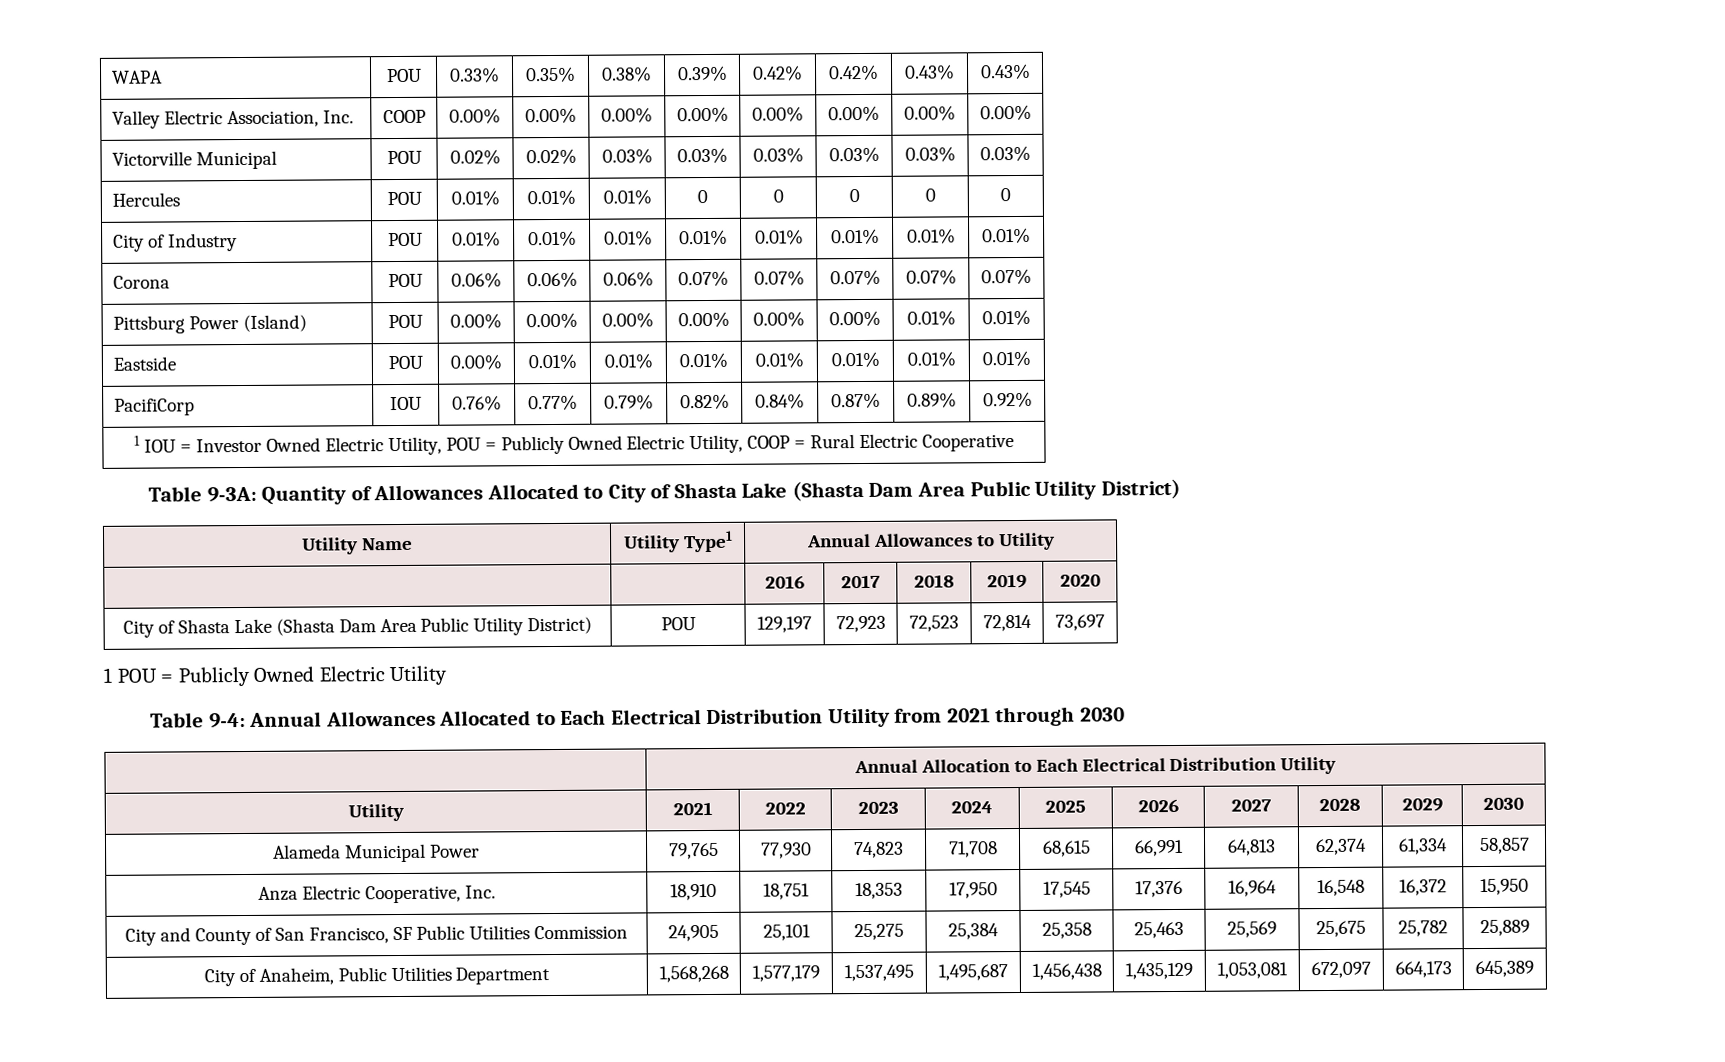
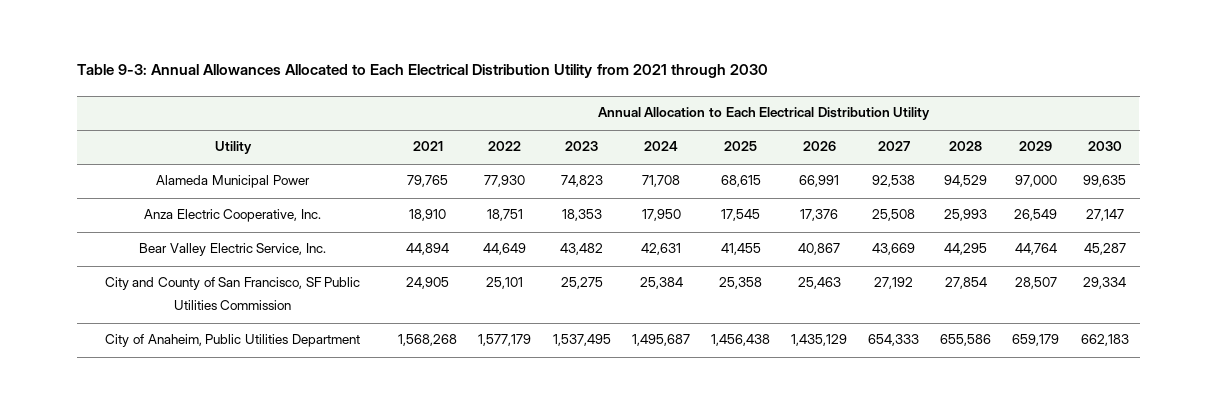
[111,70,163,84] [386,68,422,83] [449,67,500,83] [525,66,576,83] [601,66,652,82] [676,65,728,82] [752,65,803,81] [828,64,879,81] [904,64,955,80] [979,63,1031,80] [111,110,354,129] [382,109,426,124] [449,108,501,124] [525,107,577,124] [601,107,653,123] [676,106,729,123] [752,106,804,122] [828,105,880,122] [904,105,956,121] [979,104,1032,121] [111,150,277,170] [386,150,422,165] [449,149,501,165] [525,148,577,165] [601,148,653,164] [677,147,728,164] [752,147,804,163] [828,146,880,163] [904,146,956,162] [980,145,1031,162] [111,192,180,207] [386,191,422,206] [450,190,500,206] [526,189,576,206] [602,189,652,205] [697,189,708,204] [772,189,784,203] [848,189,860,203] [924,188,936,202] [1000,188,1011,202] [112,233,238,252] [387,232,423,247] [451,231,501,247] [527,230,577,247] [603,230,653,246] [679,229,728,246] [754,229,804,245] [830,228,880,245] [906,228,956,244] [982,227,1031,244] [112,275,170,289] [387,273,423,288] [450,272,502,288] [526,271,578,288] [602,271,654,287] [678,270,729,287] [753,270,805,286] [829,269,881,286] [905,269,957,285] [981,268,1032,285] [112,314,307,334] [387,314,423,329] [450,313,502,329] [526,312,578,329] [602,312,654,328] [677,311,730,328] [753,311,805,327] [829,310,881,327] [906,310,956,326] [982,309,1031,326] [112,356,176,371] [387,355,423,370] [450,354,502,370] [527,353,577,370] [603,353,653,369] [679,352,728,369] [754,352,804,368] [830,351,880,368] [906,351,956,367] [982,350,1031,367] [113,398,195,416] [390,396,422,411] [452,395,502,411] [528,394,578,411] [604,394,654,410] [679,393,730,410] [755,393,805,409] [831,392,881,409] [907,392,957,408] [982,391,1033,408] [133,433,1015,456] [148,478,1181,505] [302,537,413,555] [623,530,733,553] [806,532,1055,551] [764,575,805,589] [841,574,881,589] [913,574,955,588] [987,573,1027,589] [1059,574,1101,587] [122,616,593,638] [660,617,696,631] [757,616,812,633] [835,615,886,633] [909,615,959,632] [983,614,1032,632] [1055,614,1105,631] [103,665,448,687] [150,712,246,729] WAPA | POU | 0.33% | 0.35% | 0.38% | 0.39% | 0.42% | 0.42% | 0.43% | 0.43% // Valley Electric Association, Inc. | COOP | 0.00% | 0.00% | 0.00% | 0.00% | 0.00% | 0.00% | 0.00% | 0.00% // Victorville Municipal | POU | 0.02% | 0.02% | 0.03% | 0.03% | 0.03% | 0.03% | 0.03% | 0.03% // Hercules | POU | 0.01% | 0.01% | 0.01% | 0 | 0 | 0 | 0 | 0 // City of Industry | POU | 0.01% | 0.01% | 0.01% | 0.01% | 0.01% | 0.01% | 0.01% | 0.01% // Corona | POU | 0.06% | 0.06% | 0.06% | 0.07% | 0.07% | 0.07% | 0.07% | 0.07% // Pittsburg Power (Island) | POU | 0.00% | 0.00% | 0.00% | 0.00% | 0.00% | 0.00% | 0.01% | 0.01% // Eastside | POU | 0.00% | 0.01% | 0.01% | 0.01% | 0.01% | 0.01% | 0.01% | 0.01% // PacifiCorp | IOU | 0.76% | 0.77% | 0.79% | 0.82% | 0.84% | 0.87% | 0.89% | 0.92% // 1 IOU = Investor Owned Electric Utility, POU = Publicly Owned Electric Utility, COOP = Rural Electric Cooperative // Table 9-3A: Quantity of Allowances Allocated to City of Shasta Lake (Shasta Dam Area Public Utility District) // Utility Name | Utility Type1 | Annual Allowances to Utility // | | 2016 | 2017 | 2018 | 2019 | 2020 // City of Shasta Lake (Shasta Dam Area Public Utility District) | POU | 129,197 | 72,923 | 72,523 | 72,814 | 73,697 // 1 POU = Publicly Owned Electric Utility // Table 9-4: -> [77,64,148,75] Table 9-3:
[1228,839,1276,856] [1315,838,1367,856] [1398,838,1448,855] [1478,837,1530,855] 64,813 | 62,374 | 61,334 | 58,857 -> [872,175,915,187] [944,175,987,187] [1014,175,1057,187] [1083,175,1126,187] 92,538 | 94,529 | 97,000 | 99,635
[1228,880,1277,897] [1317,879,1365,897] [1399,879,1447,896] [1480,878,1529,896] 16,964 | 16,548 | 16,372 | 15,950 -> [872,209,915,221] [944,209,987,221] [1014,209,1057,221] [1085,209,1124,221] [139,243,326,256] [406,243,449,255] [483,243,526,255] [560,243,603,255] [641,243,681,255] [720,243,761,255] [798,243,840,255] [872,243,915,255] [944,243,987,255] [1014,243,1057,255] [1083,243,1126,255] 25,508 | 25,993 | 26,549 | 27,147 // Bear Valley Electric Service, Inc. | 44,894 | 44,649 | 43,482 | 42,631 | 41,455 | 40,867 | 43,669 | 44,295 | 44,764 | 45,287
[1227,921,1277,938] [1316,920,1366,938] [1398,920,1448,937] [1479,919,1530,937] 25,569 | 25,675 | 25,782 | 25,889 -> [874,277,913,289] [944,277,987,289] [1014,277,1057,289] [1083,277,1126,289] 27,192 | 27,854 | 28,507 | 29,334
[1217,962,1288,979] [1311,961,1371,979] [1394,961,1452,978] [1475,960,1534,978] 1,053,081 | 672,097 | 664,173 | 645,389 -> [868,334,919,346] [940,334,991,346] [1012,334,1059,346] [1080,334,1129,346] 654,333 | 655,586 | 659,179 | 662,183

